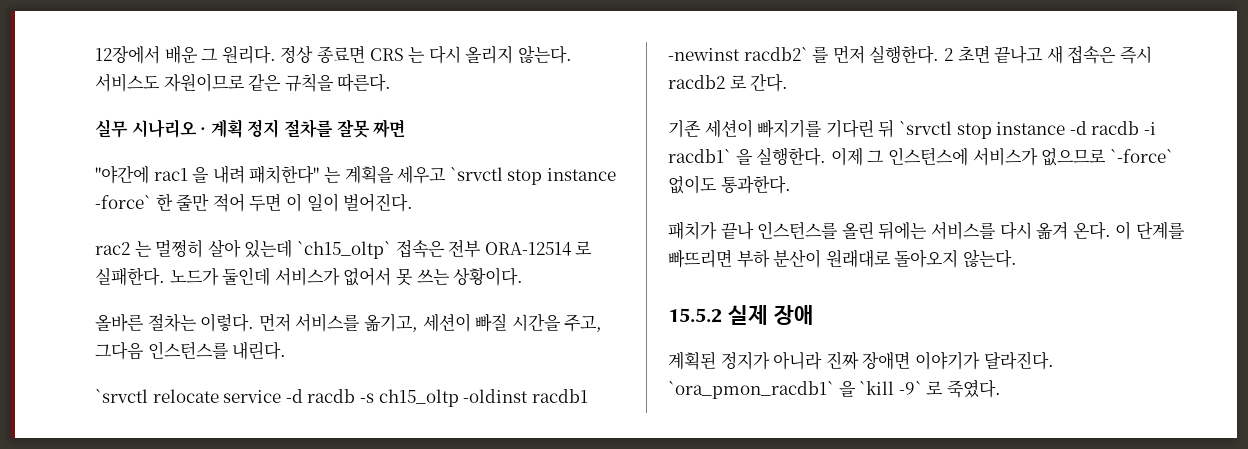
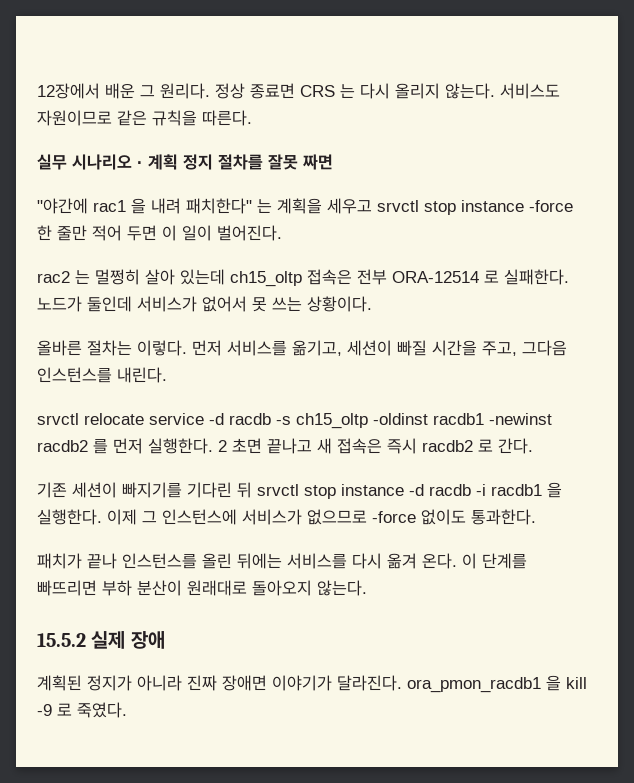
[449,167,616,185] [95,195,151,209] `srvctl stop instance -force` -> [377,200,573,215] srvctl stop instance -force
[296,241,391,259] `ch15_oltp` -> [230,271,302,287] ch15_oltp
[95,389,148,403] `srvctl -> [37,413,79,425] srvctl
[743,47,808,61] racdb2` -> [37,440,88,452] racdb2
[898,121,952,135] `srvctl -> [257,484,299,496] srvctl
[668,149,731,163] racdb1` -> [491,484,542,496] racdb1
[1109,149,1173,163] `-force` -> [372,511,416,523] -force
[668,381,922,399] `ora_pmon_racdb1` 을 `kill -9` -> [407,675,587,693] [37,704,52,716] ora_pmon_racdb1 을 kill -9

